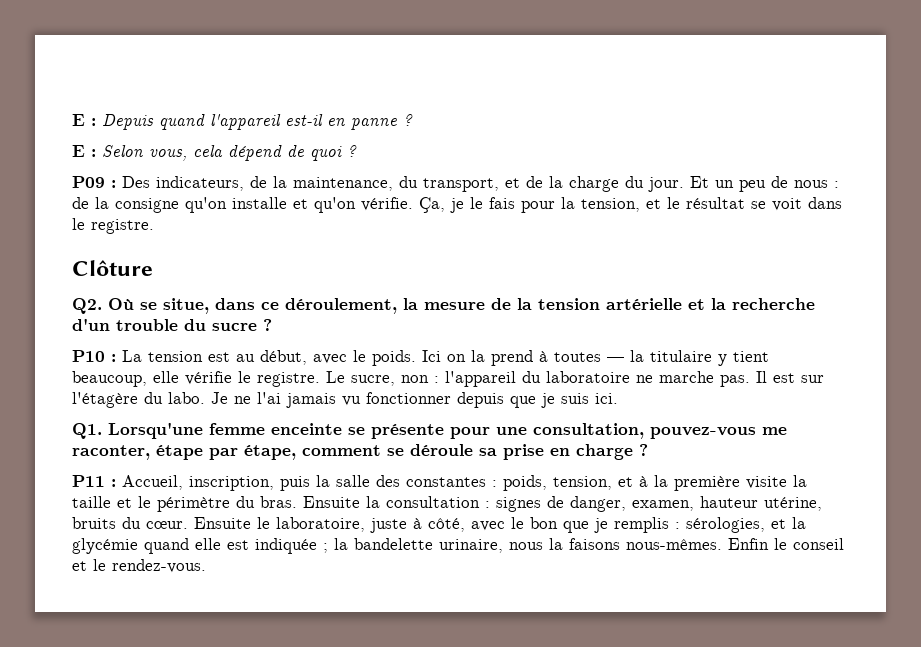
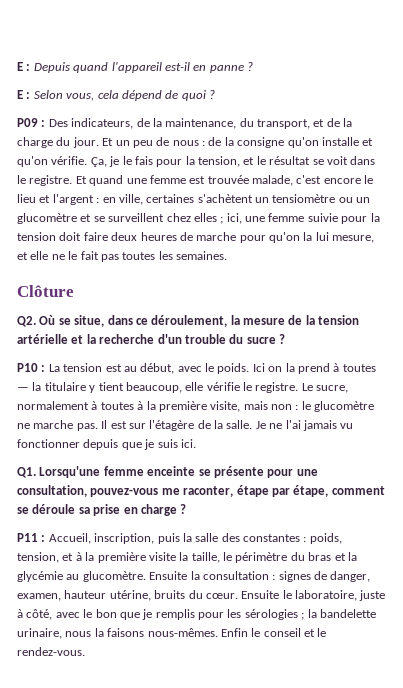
(154, 226) none -> [75,175,374,186] [17,194,371,205] [17,213,380,224] [17,232,375,243] [17,251,227,262] Et quand une femme est trouvée malade, c'est encore le lieu et l'argent : en ville, certaines s'achètent un tensiomètre ou un glucomètre et se surveillent chez elles ; ici, une femme suivie pour la tension doit faire deux heures de marche pour qu'on la lui mesure, et elle ne le fait pas toutes les semaines.
[401,371,630,387] non : l'appareil du laboratoire -> [17,401,375,412] normalement à toutes à la première visite, mais non : le glucomètre
[144,392,205,404] du labo. -> [197,420,253,429] de la salle.
[72,496,132,508] taille et -> [191,552,220,563] taille,
[260,496,297,508] bras. -> [308,552,357,561] [17,571,146,582] bras et la glycémie au glucomètre.
[675,517,806,533] [72,538,317,554] : sérologies, et la glycémie quand elle est indiquée -> [198,609,298,620] pour les sérologies

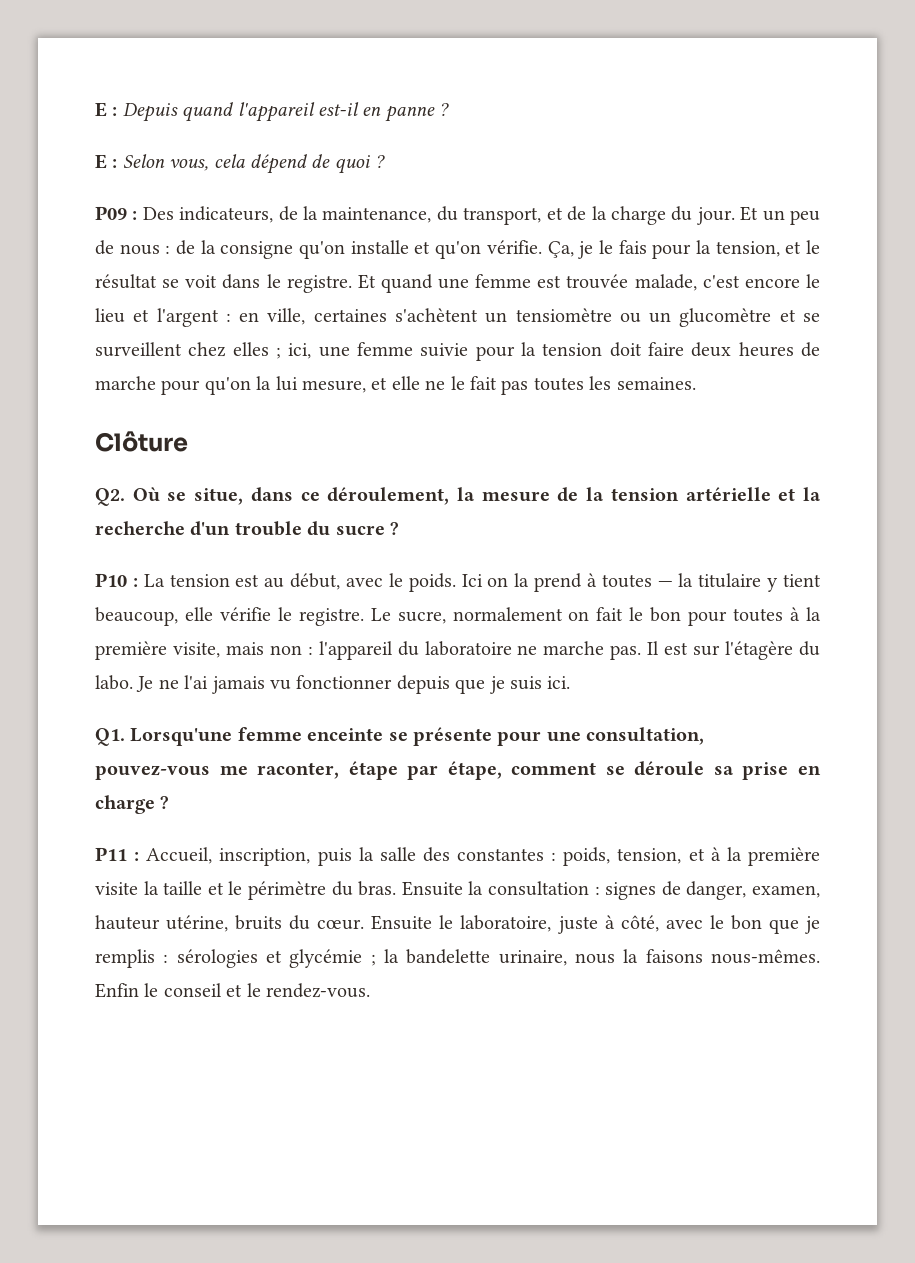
[91,401,98,410] à -> [568,607,728,626] on fait le bon pour
[301,401,375,412] le glucomètre -> [318,641,512,660] l'appareil du laboratoire
[197,420,253,429] de la salle. -> [798,641,820,656] [95,675,133,690] du labo.
[191,552,220,563] taille, -> [163,881,224,895] taille et
[308,552,357,561] [17,571,146,582] bras et la glycémie au glucomètre. -> [358,881,397,896] bras.
[198,609,298,620] pour les sérologies -> [163,949,363,968] : sérologies et glycémie

